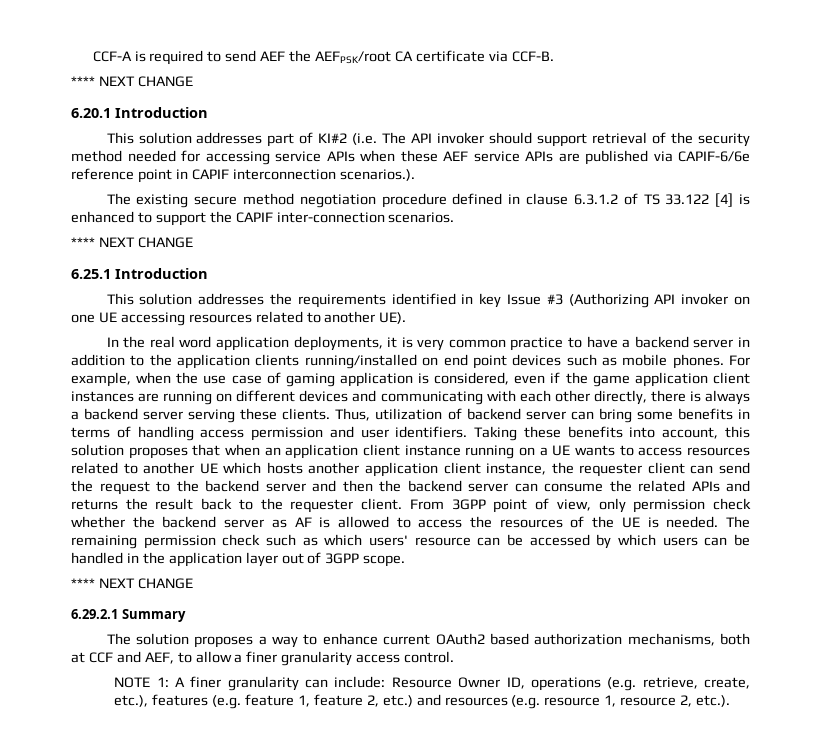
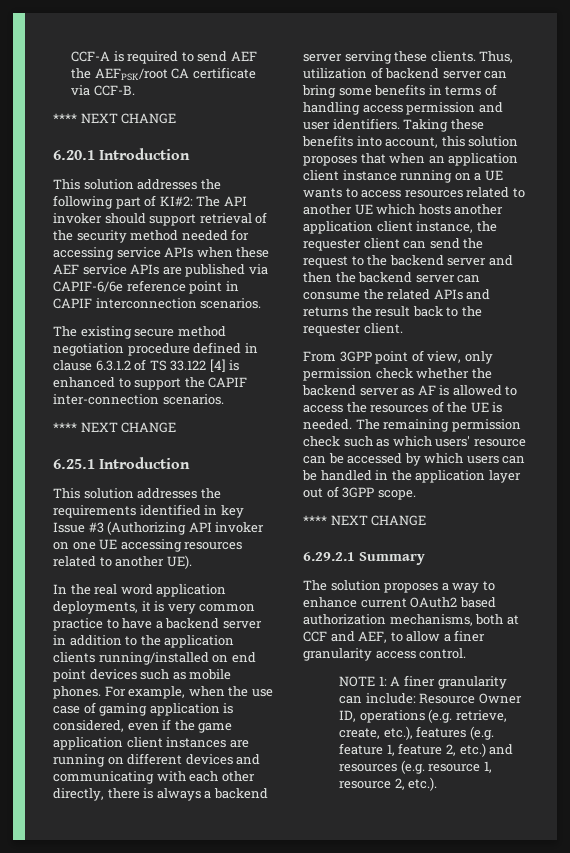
[267,132,378,147] part of KI#2 (i.e. -> [200,179,221,190] [53,195,193,209] the following part of KI#2:
[339,169,415,181] scenarios.). -> [200,298,262,309] scenarios.
(403, 504) none -> (403, 328) //

